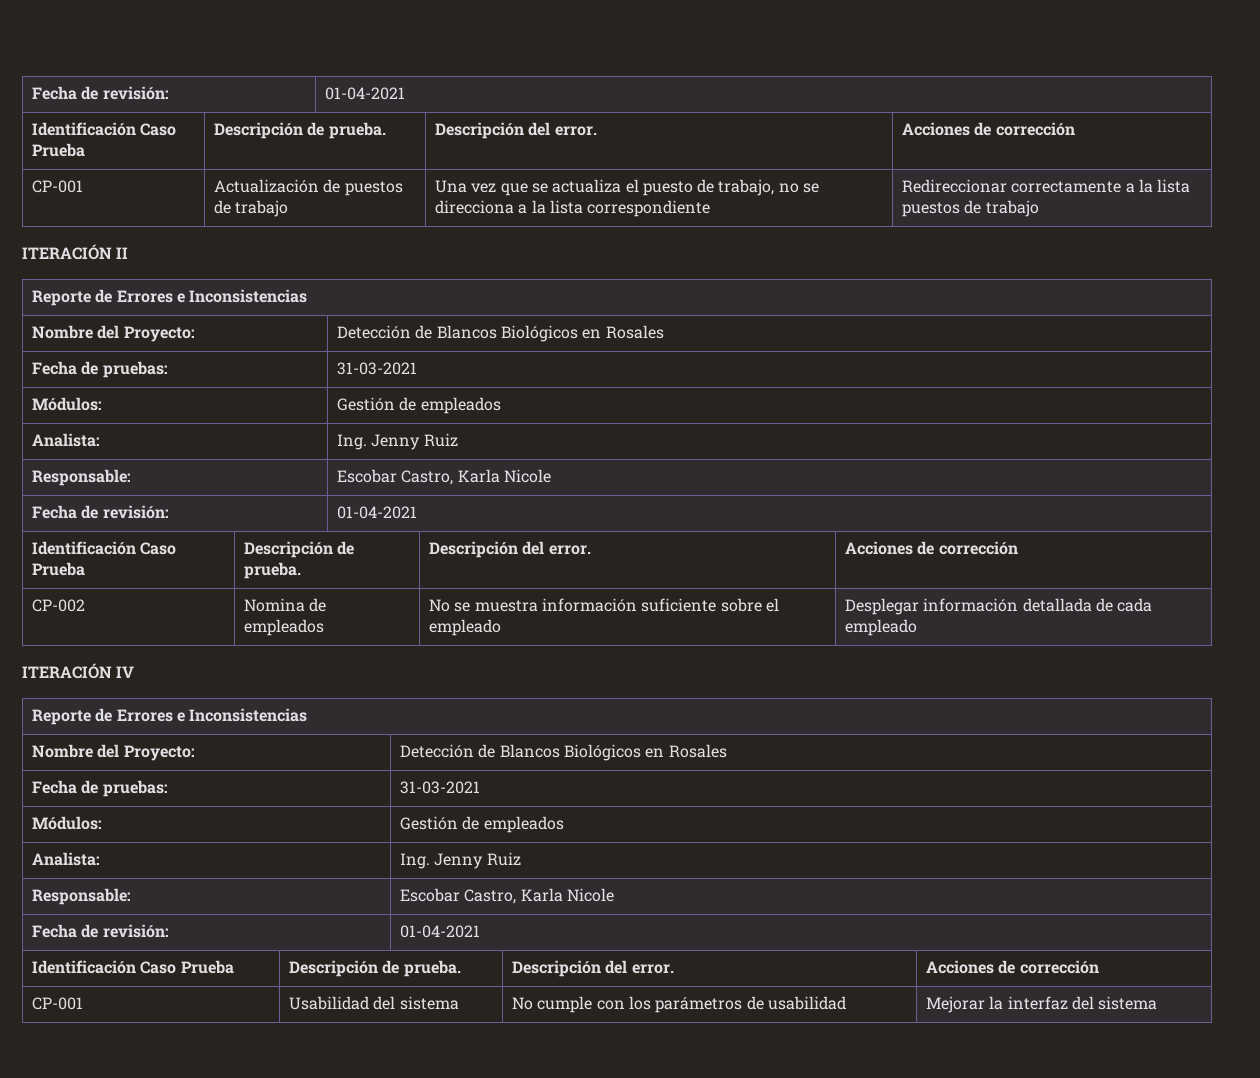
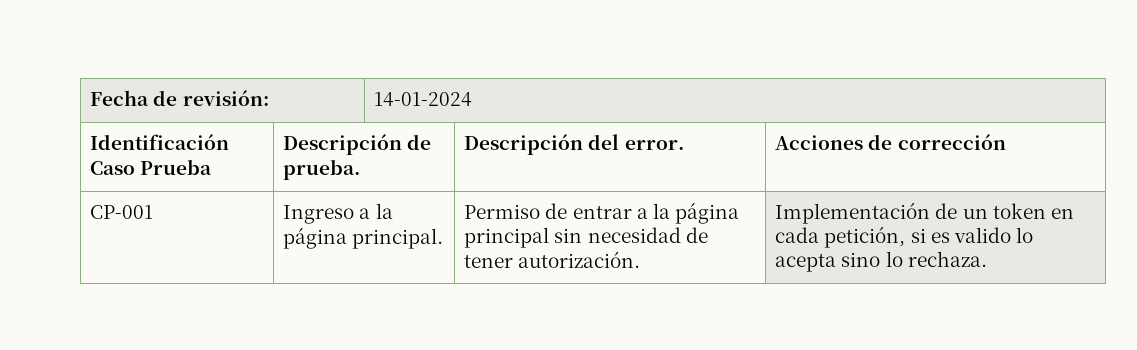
[31,86,169,100] [324,87,405,100] Fecha de revisión: | 01-04-2021 -> [90,90,269,106] [374,92,473,107] Fecha de revisión: | 14-01-2024
[213,179,403,196] [213,200,289,217] [434,179,820,196] [434,200,711,217] [901,179,1191,193] [901,200,1039,217] [22,244,129,260] [31,289,308,306] [31,325,195,342] [336,325,664,342] [31,361,168,378] [336,362,417,375] [31,397,102,411] [336,397,501,414] [31,433,100,447] [336,433,458,450] [31,469,131,486] [336,469,551,485] [31,505,169,519] [336,506,417,519] [31,541,177,555] [31,562,85,576] [243,541,355,558] [243,562,301,579] [428,541,591,558] [844,541,1018,555] [31,599,85,612] [243,598,327,612] [243,619,324,636] [428,598,779,612] [428,619,501,636] [844,598,1153,615] [844,619,917,636] [22,663,135,679] [31,708,308,725] [31,744,195,761] [399,744,727,761] [31,780,168,797] [399,781,480,794] [31,816,102,830] [399,816,564,833] [31,852,100,866] [399,852,521,869] [31,888,131,905] [399,888,614,904] [31,924,169,938] [399,925,480,938] [31,960,234,974] [288,960,461,977] [511,960,674,977] [925,960,1099,974] [31,997,83,1010] [288,996,459,1010] [511,996,846,1013] [925,996,1158,1013] Actualización de puestos de trabajo | Una vez que se actualiza el puesto de trabajo, no se direcciona a la lista correspondiente | Redireccionar correctamente a la lista puestos de trabajo // ITERACIÓN II // Reporte de Errores e Inconsistencias // Nombre del Proyecto: | Detección de Blancos Biológicos en Rosales // Fecha de pruebas: | 31-03-2021 // Módulos: | Gestión de empleados // Analista: | Ing. Jenny Ruiz // Responsable: | Escobar Castro, Karla Nicole // Fecha de revisión: | 01-04-2021 // Identificación Caso Prueba | Descripción de prueba. | Descripción del error. | Acciones de corrección // CP-002 | Nomina de empleados | No se muestra información suficiente sobre el empleado | Desplegar información detallada de cada empleado // ITERACIÓN IV // Reporte de Errores e Inconsistencias // Nombre del Proyecto: | Detección de Blancos Biológicos en Rosales // Fecha de pruebas: | 31-03-2021 // Módulos: | Gestión de empleados // Analista: | Ing. Jenny Ruiz // Responsable: | Escobar Castro, Karla Nicole // Fecha de revisión: | 01-04-2021 // Identificación Caso Prueba | Descripción de prueba. | Descripción del error. | Acciones de corrección // CP-001 | Usabilidad del sistema | No cumple con los parámetros de usabilidad | Mejorar la interfaz del sistema -> [283,203,393,224] [283,227,444,249] [464,202,739,224] [464,227,708,248] [464,251,641,268] [775,202,1074,224] [775,226,1033,248] [775,251,987,272] Ingreso a la página principal. | Permiso de entrar a la página principal sin necesidad de tener autorización. | Implementación de un token en cada petición, si es valido lo acepta sino lo rechaza.

